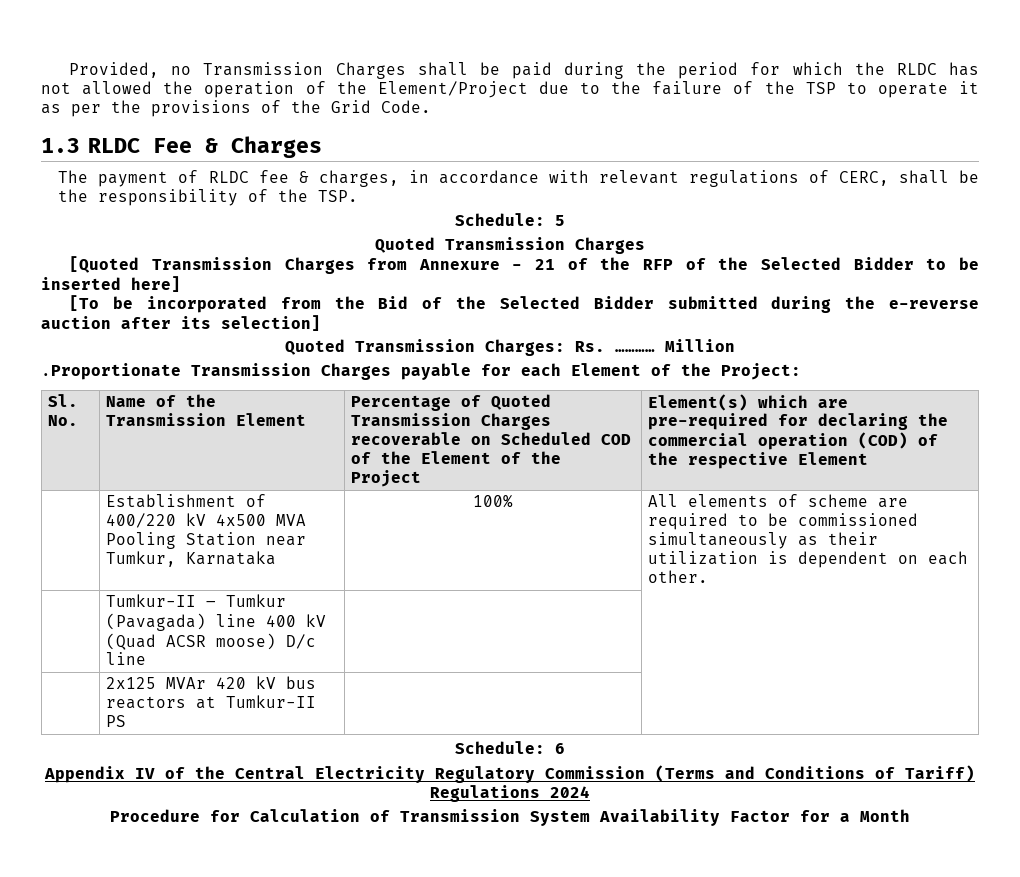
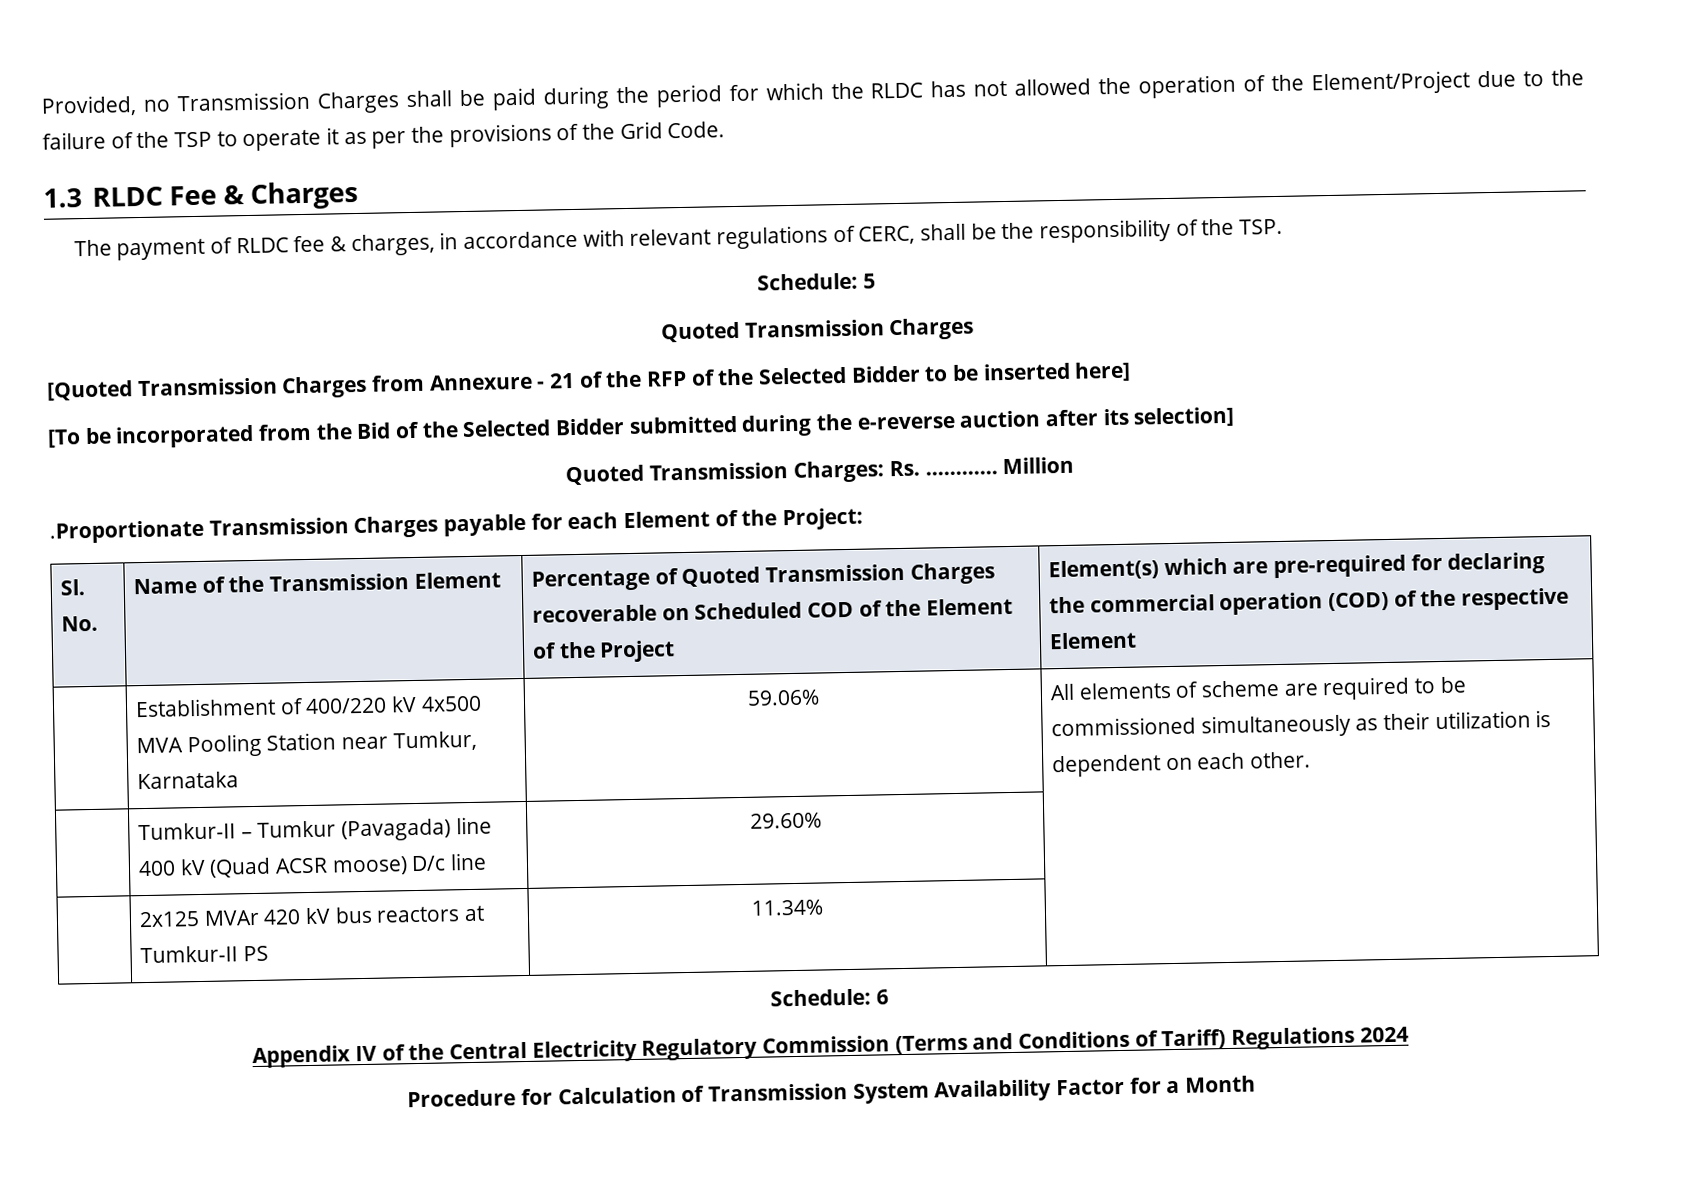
[473,494,513,508] 100% -> [746,689,820,706] 59.06%
(147, 658) none -> [749,812,822,829] 29.60%
(127, 721) none -> [750,899,823,916] 11.34%

